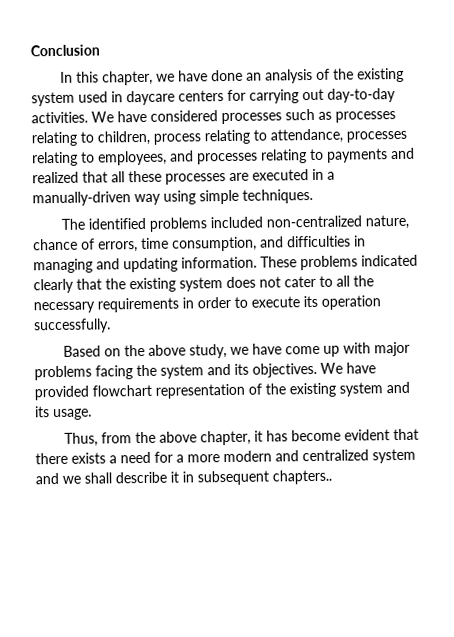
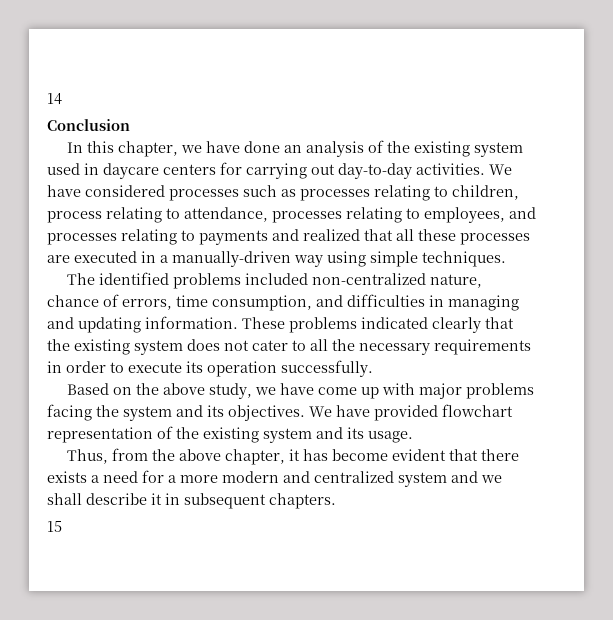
(30, 50) none -> [47,93,62,105] 14 //
[272,469,332,485] chapters.. -> [269,493,336,509] [47,521,62,532] chapters. // 15

